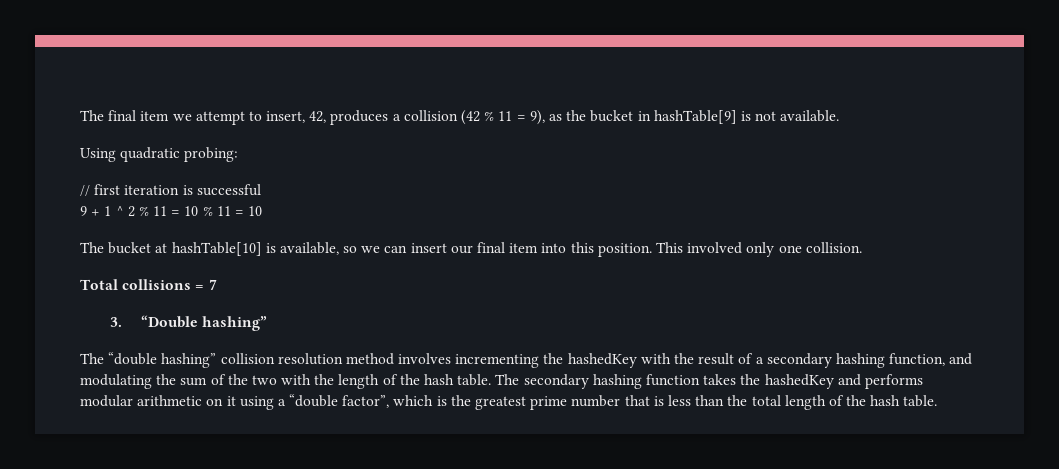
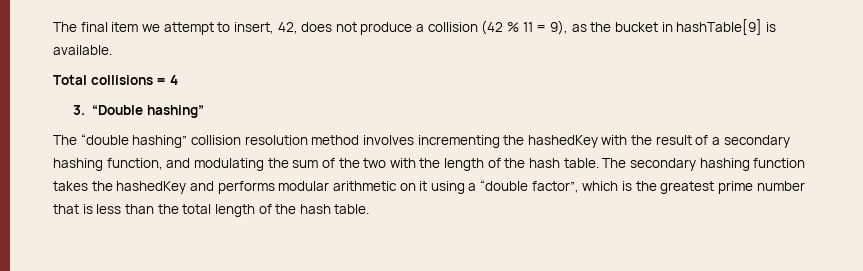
[330,110,389,125] produces -> [301,22,413,35] does not produce
[755,111,777,121] not -> (776, 27) none
[80,147,239,162] [80,184,261,196] [80,206,263,217] [80,242,862,257] // Using quadratic probing: // // first iteration is successful // 9 + 1 ^ 2 % 11 = 10 % 11 = 10 // The bucket at hashTable[10] is available, so we can insert our final item into this position. This involved only one collision. -> (112, 50) none
[208,279,217,290] 7 -> [169,75,178,85] 4

